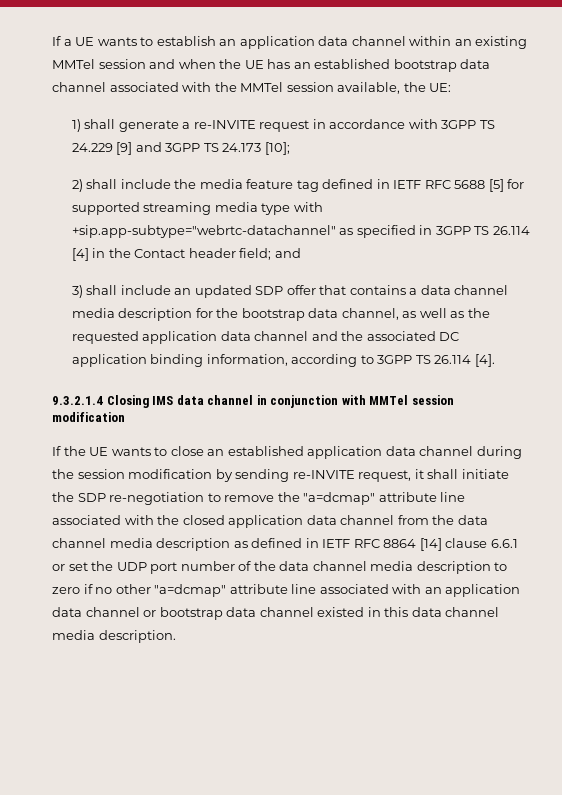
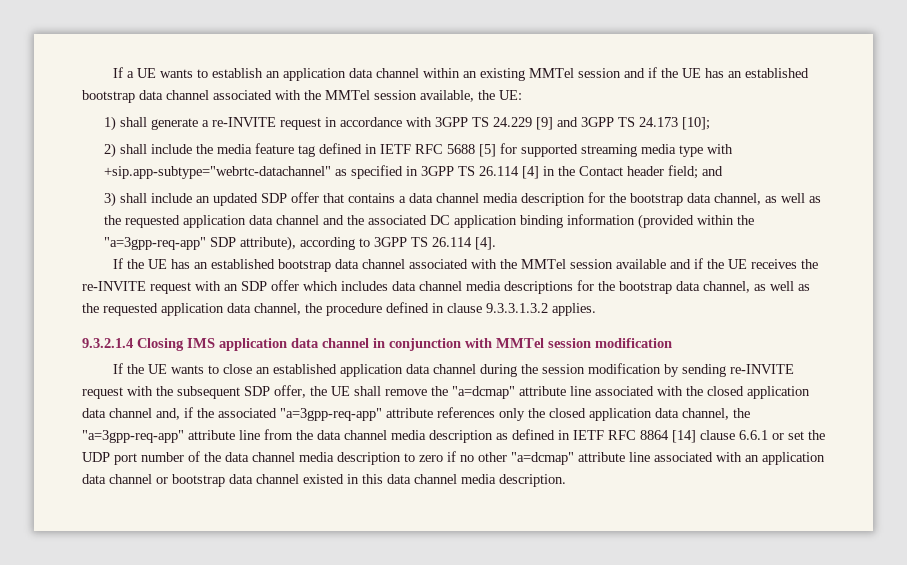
[178,59,216,69] when -> [648,67,658,78] if
[206,354,288,366] information, -> [566,214,754,229] [103,236,296,251] information (provided within the "a=3gpp-req-app" SDP attribute),
(495, 360) none -> [113,258,819,272] [82,280,810,294] [82,302,596,316] // If the UE has an established bootstrap data channel associated with the MMTel session available and if the UE receives the re-INVITE request with an SDP offer which includes data channel media descriptions for the bootstrap data channel, as well as the requested application data channel, the procedure defined in clause 9.3.3.1.3.2 applies.
(174, 400) none -> [219,338,287,351] application
[358,469,509,482] [52,492,221,505] request, it shall initiate the SDP re-negotiation to -> [82,385,381,399] request with the subsequent SDP offer, the UE shall
(395, 520) none -> [156,407,750,421] [82,430,260,443] and, if the associated "a=3gpp-req-app" attribute references only the closed application data channel, the "a=3gpp-req-app" attribute line

